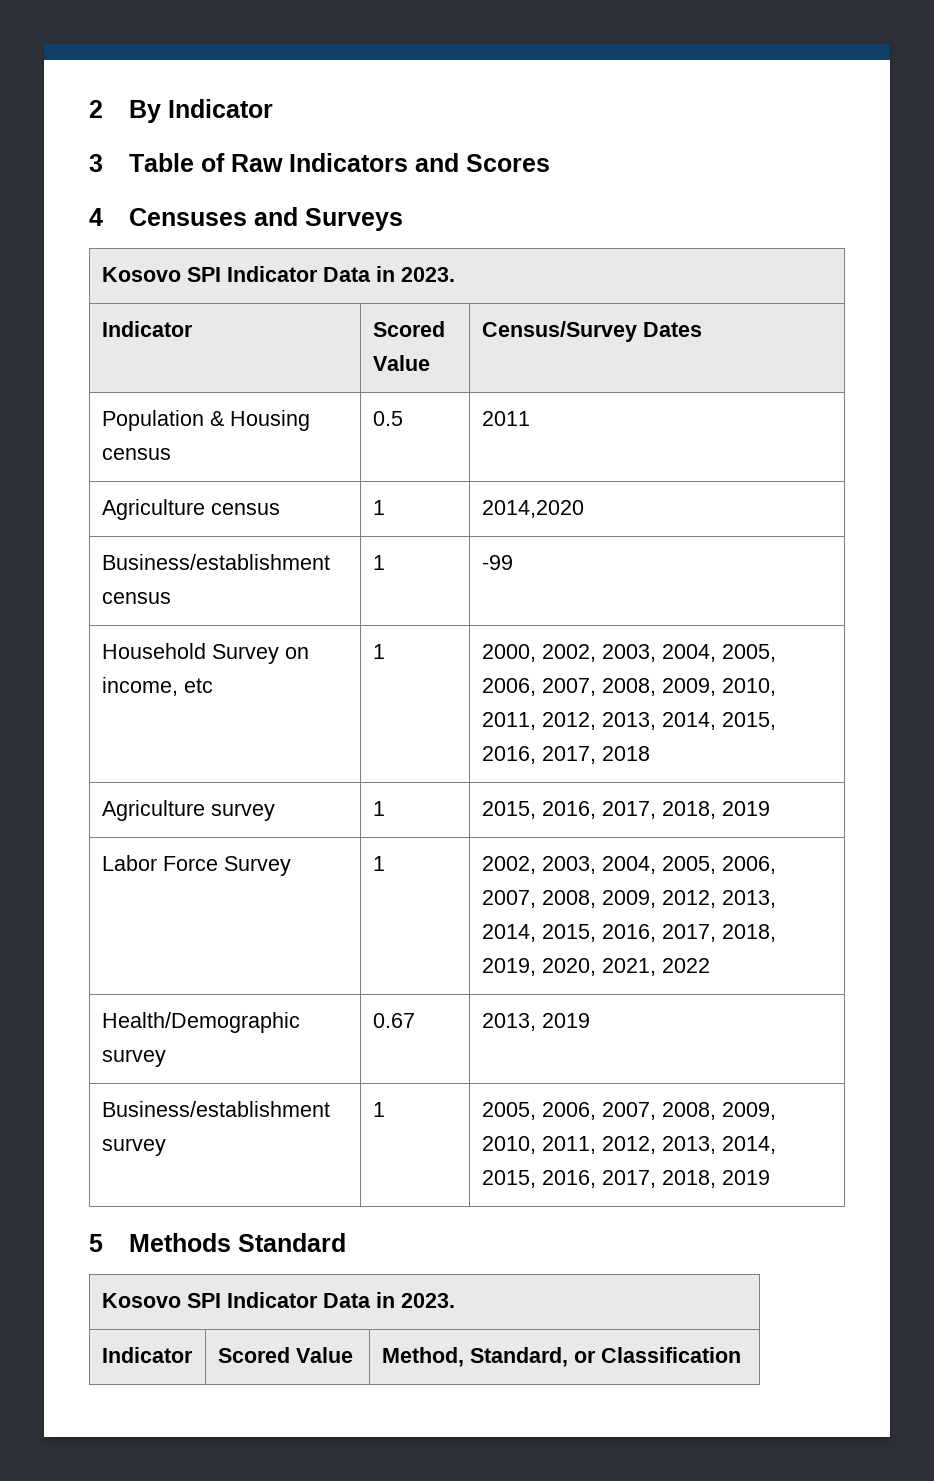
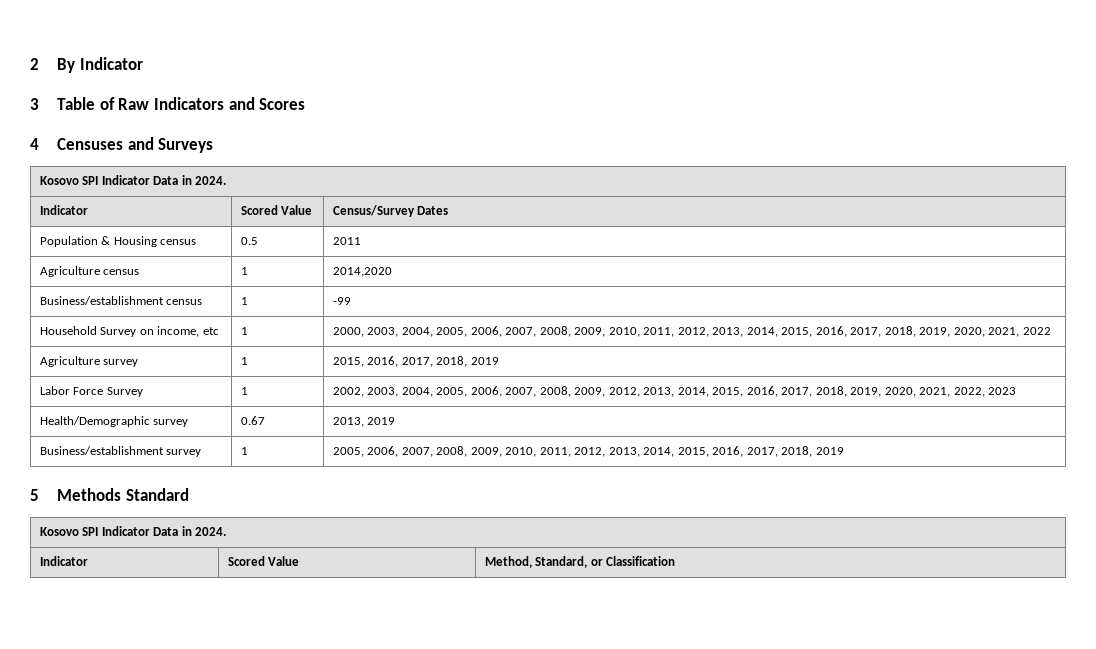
[400,267,455,282] 2023. -> [195,176,227,185] 2024.
[541,644,596,662] 2002, -> (364, 332) none
[601,746,650,761] 2018 -> [884,326,1051,337] 2018, 2019, 2020, 2021, 2022
[661,958,710,973] 2022 -> [953,387,1017,397] 2022, 2023
[400,1293,455,1308] 2023. -> [195,527,227,536] 2024.

